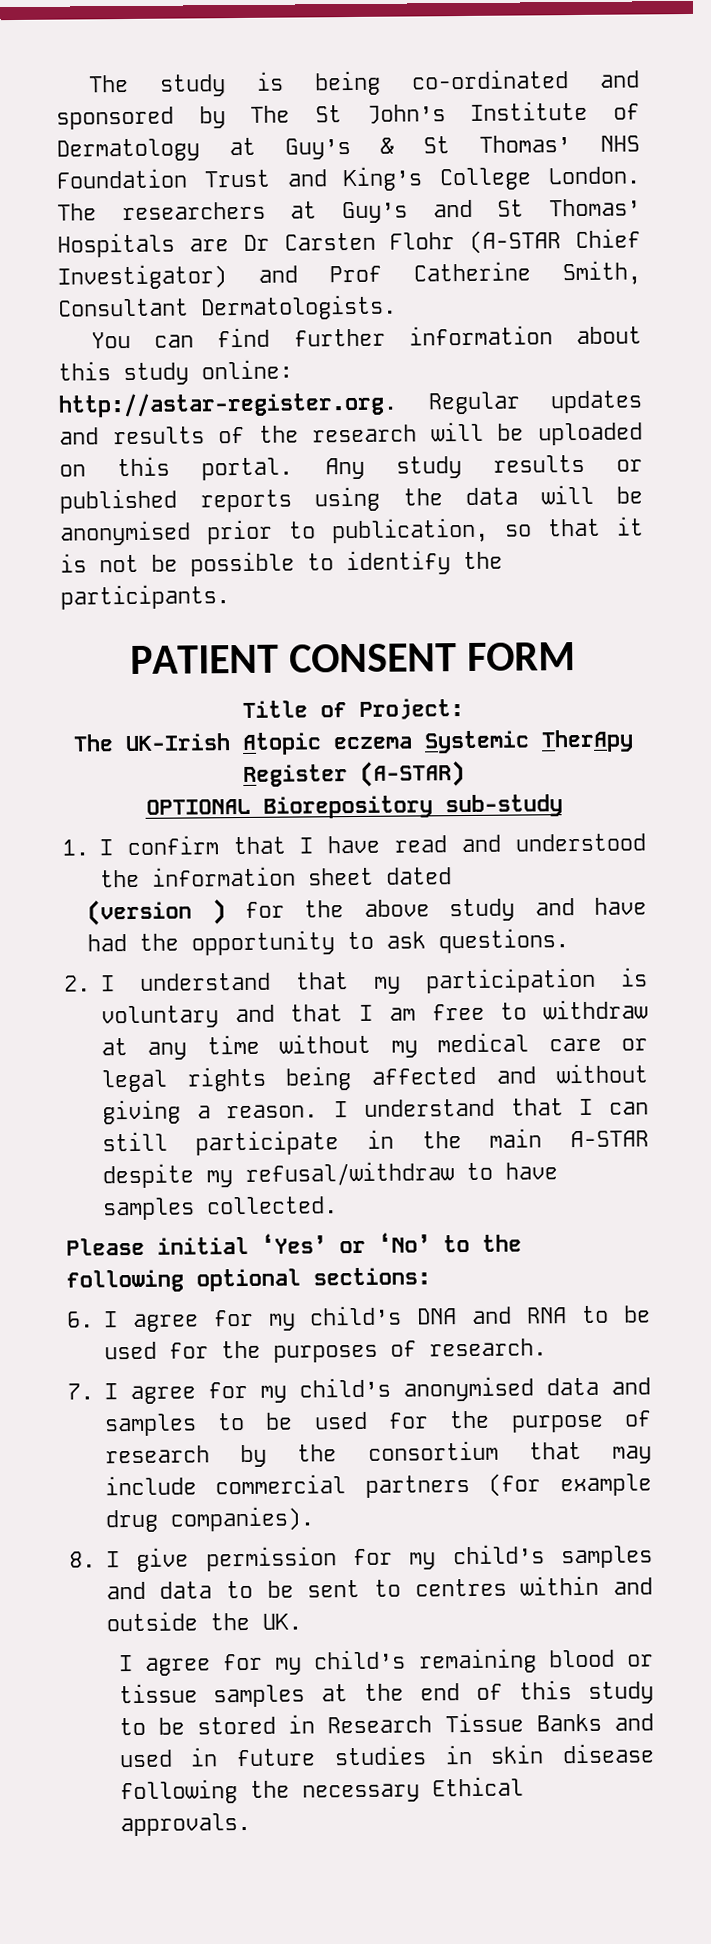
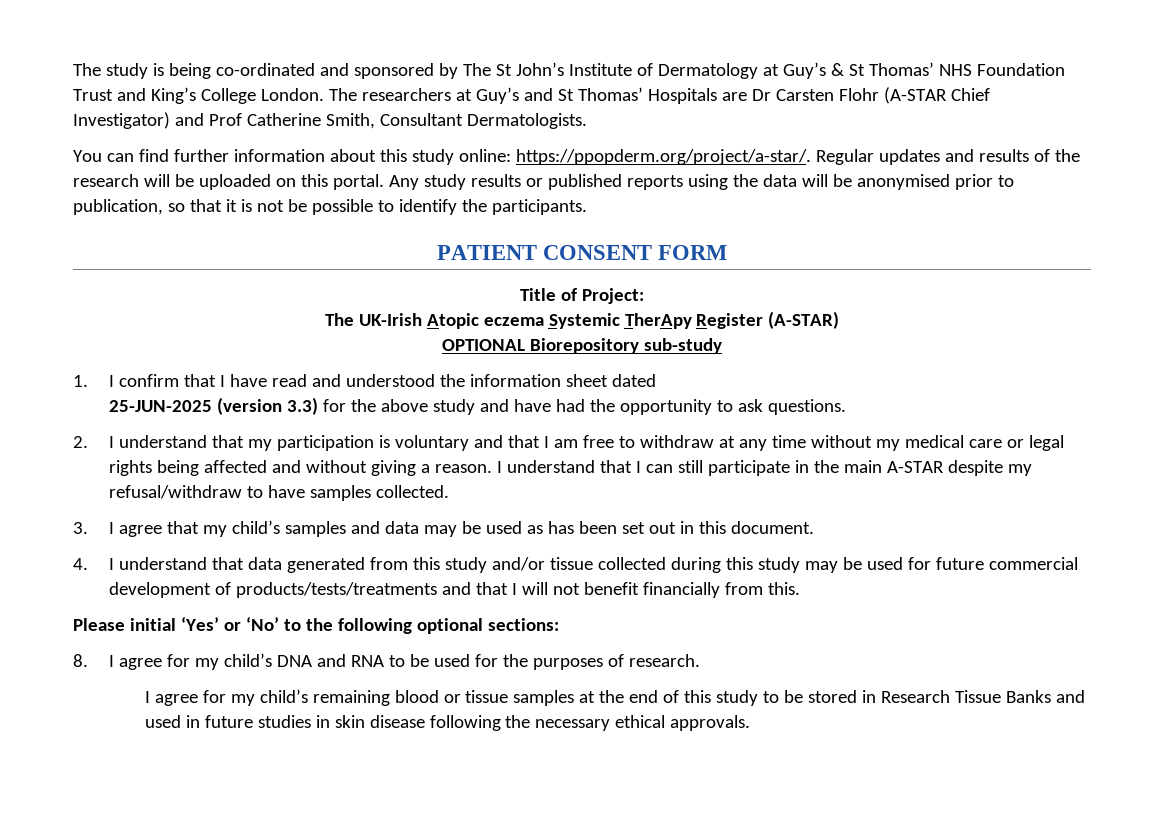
[58,391,398,418] http://astar-register.org. -> [515,149,811,165] https://ppopderm.org/project/a-star/.
[87,899,226,926] (version ) -> [108,397,318,415] 25-JUN-2025 (version 3.3)
(338, 1205) none -> [73,520,814,537] [73,557,1078,573] [108,582,800,598] // 3. I agree that my child’s samples and data may be used as has been set out in this document. // 4. I understand that data generated from this study and/or tissue collected during this study may be used for future commercial development of products/tests/treatments and that I will not benefit financially from this.
[67,1311,94,1328] 6. -> [73,654,88,667] 8.
[67,1376,651,1405] [103,1410,652,1437] [104,1440,652,1468] [104,1473,652,1498] [104,1506,314,1533] [69,1544,653,1572] [105,1575,653,1600] [105,1611,302,1632] // 7. I agree for my child’s anonymised data and samples to be used for the purpose of research by the consortium that may include commercial partners (for example drug companies). // 8. I give permission for my child’s samples and data to be sent to centres within and outside the UK. -> (700, 660) none
[431,1776,524,1797] Ethical -> [615,715,666,728] ethical

